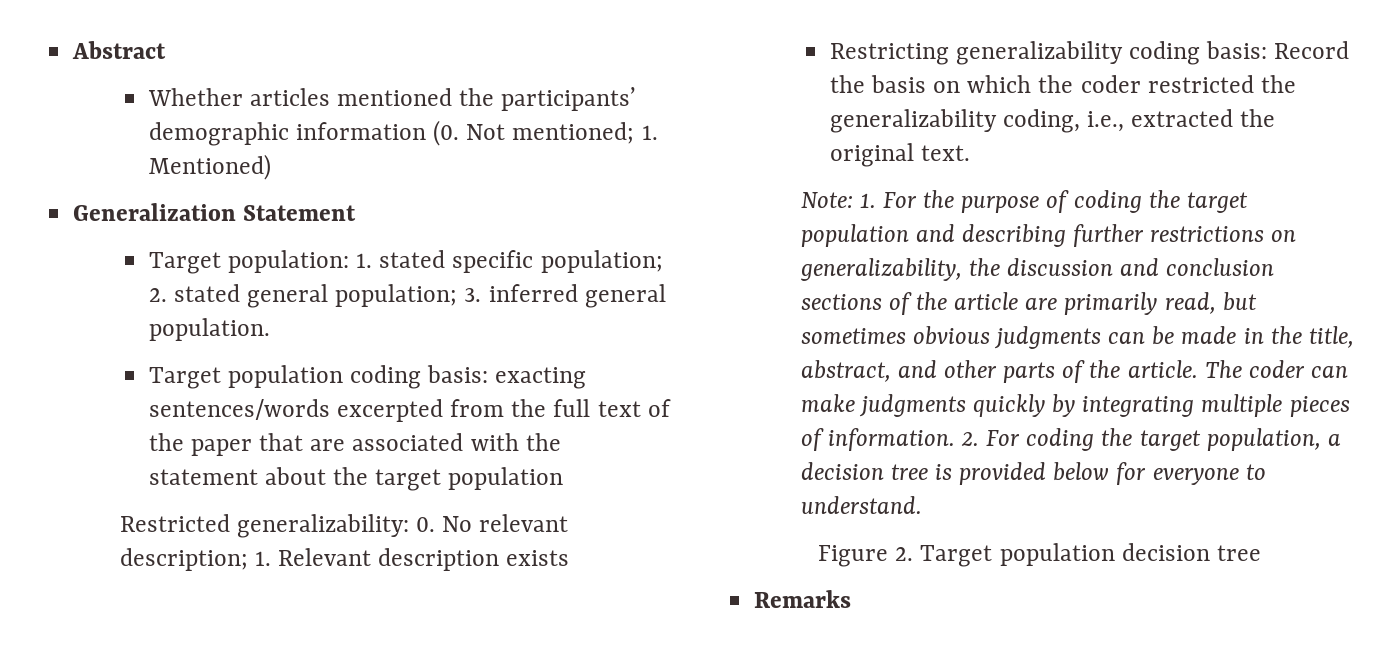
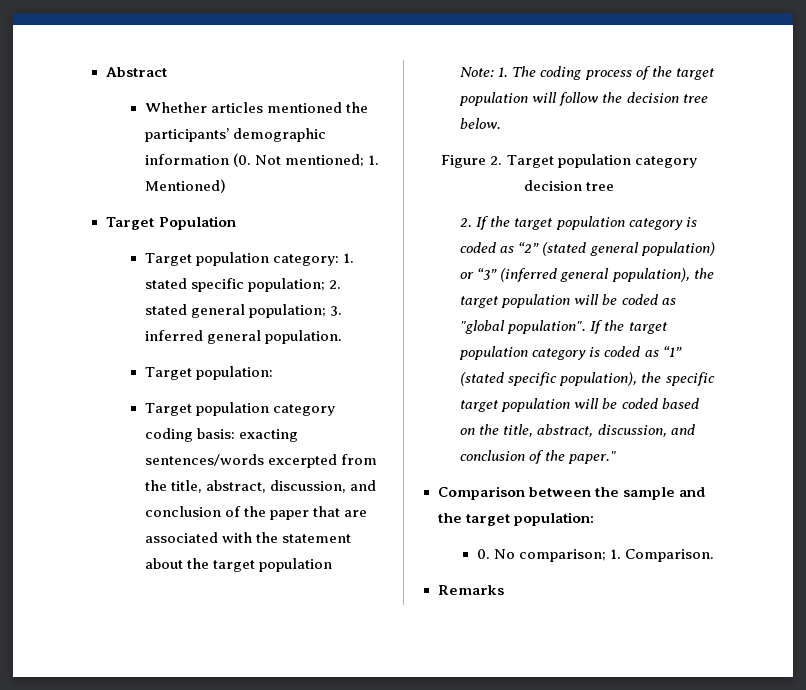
[73,203,357,221] [148,250,350,274] Generalization Statement // Target population: -> [105,216,236,230] [144,252,339,266] Target Population // Target population category:
[148,365,344,389] // Target population -> [144,366,273,380] [144,402,335,416] // Target population: // Target population category
[553,399,641,417] full text -> [170,480,377,493] [144,506,221,517] title, abstract, discussion, and conclusion
[119,514,569,538] [119,548,570,571] [829,41,1350,65] [829,75,1296,93] [829,109,1276,133] [829,143,971,167] [800,190,1248,213] [800,224,1297,247] [799,258,1275,281] [800,292,1257,315] [800,326,1354,349] [800,360,1349,383] [800,394,1350,417] [800,428,1341,451] [800,462,1266,485] [800,496,922,514] Restricted generalizability: 0. No relevant description; 1. Relevant description exists // Restricting generalizability coding basis: Record the basis on which the coder restricted the generalizability coding, i.e., extracted the original text. // Note: 1. For the purpose of coding the target population and describing further restrictions on generalizability, the discussion and conclusion sections of the article are primarily read, but sometimes obvious judgments can be made in the title, abstract, and other parts of the article. The coder can make judgments quickly by integrating multiple pieces of information. 2. For coding the target population, a decision tree is provided below for everyone to understand. -> [460,66,714,80] [459,92,708,106] [460,118,502,129] Note: 1. The coding process of the target population will follow the decision tree below.
[1121,543,1261,561] decision tree -> [634,156,697,168] [523,180,615,191] [460,216,697,230] [460,242,715,256] [460,268,714,282] [460,294,676,308] [460,320,667,334] [459,346,682,360] [460,372,715,386] [460,398,699,412] [460,424,695,437] [460,450,617,464] [437,486,705,500] [437,512,594,526] [476,549,715,562] category decision tree // 2. If the target population category is coded as “2” (stated general population) or “3” (inferred general population), the target population will be coded as "global population". If the target population category is coded as “1” (stated specific population), the specific target population will be coded based on the title, abstract, discussion, and conclusion of the paper." // Comparison between the sample and the target population: // 0. No comparison; 1. Comparison.

